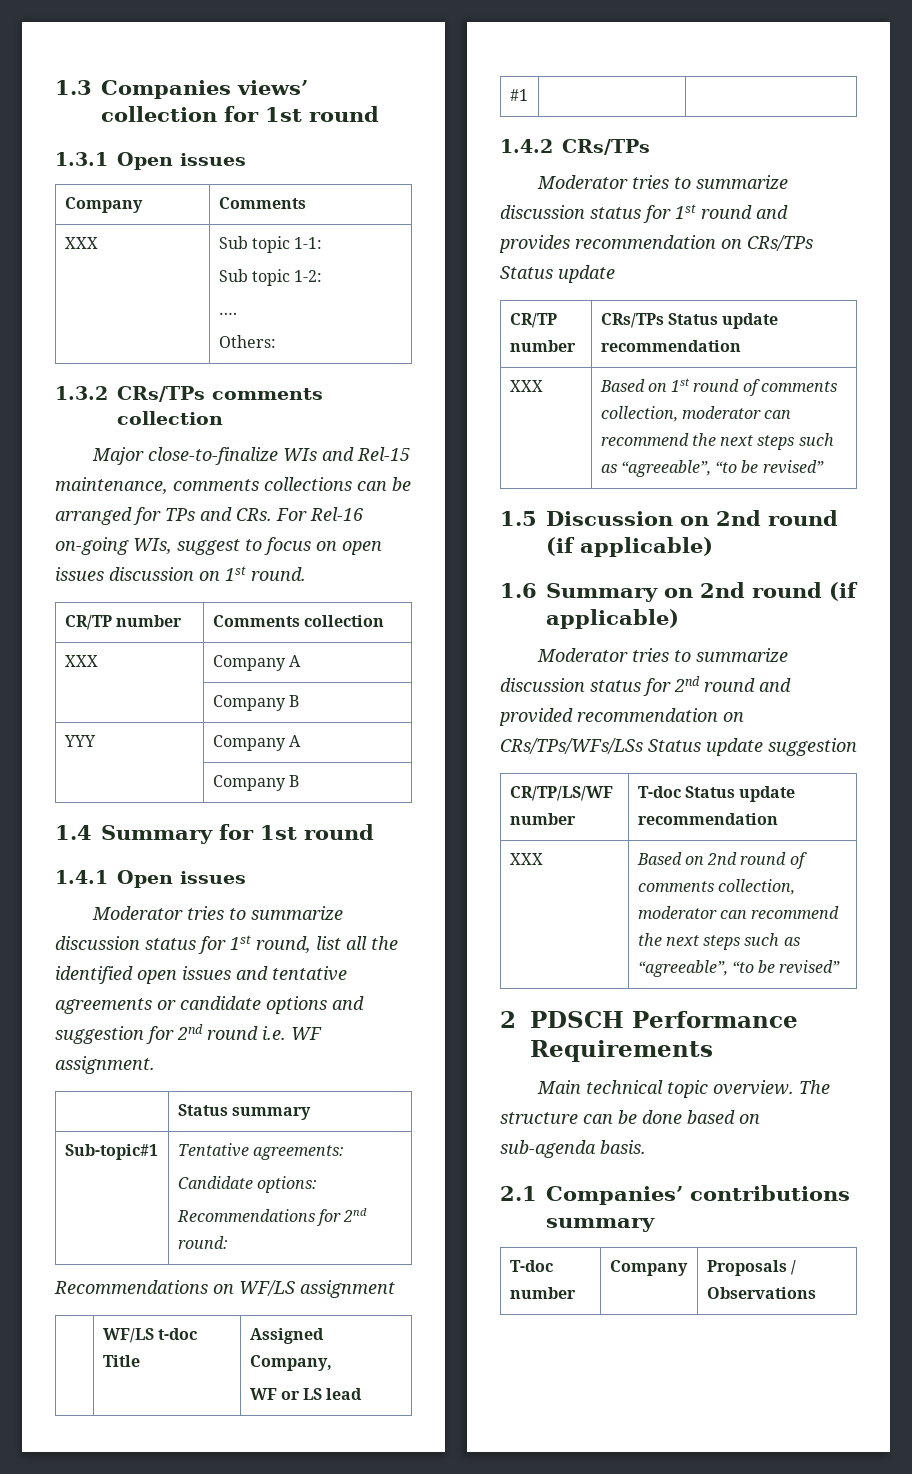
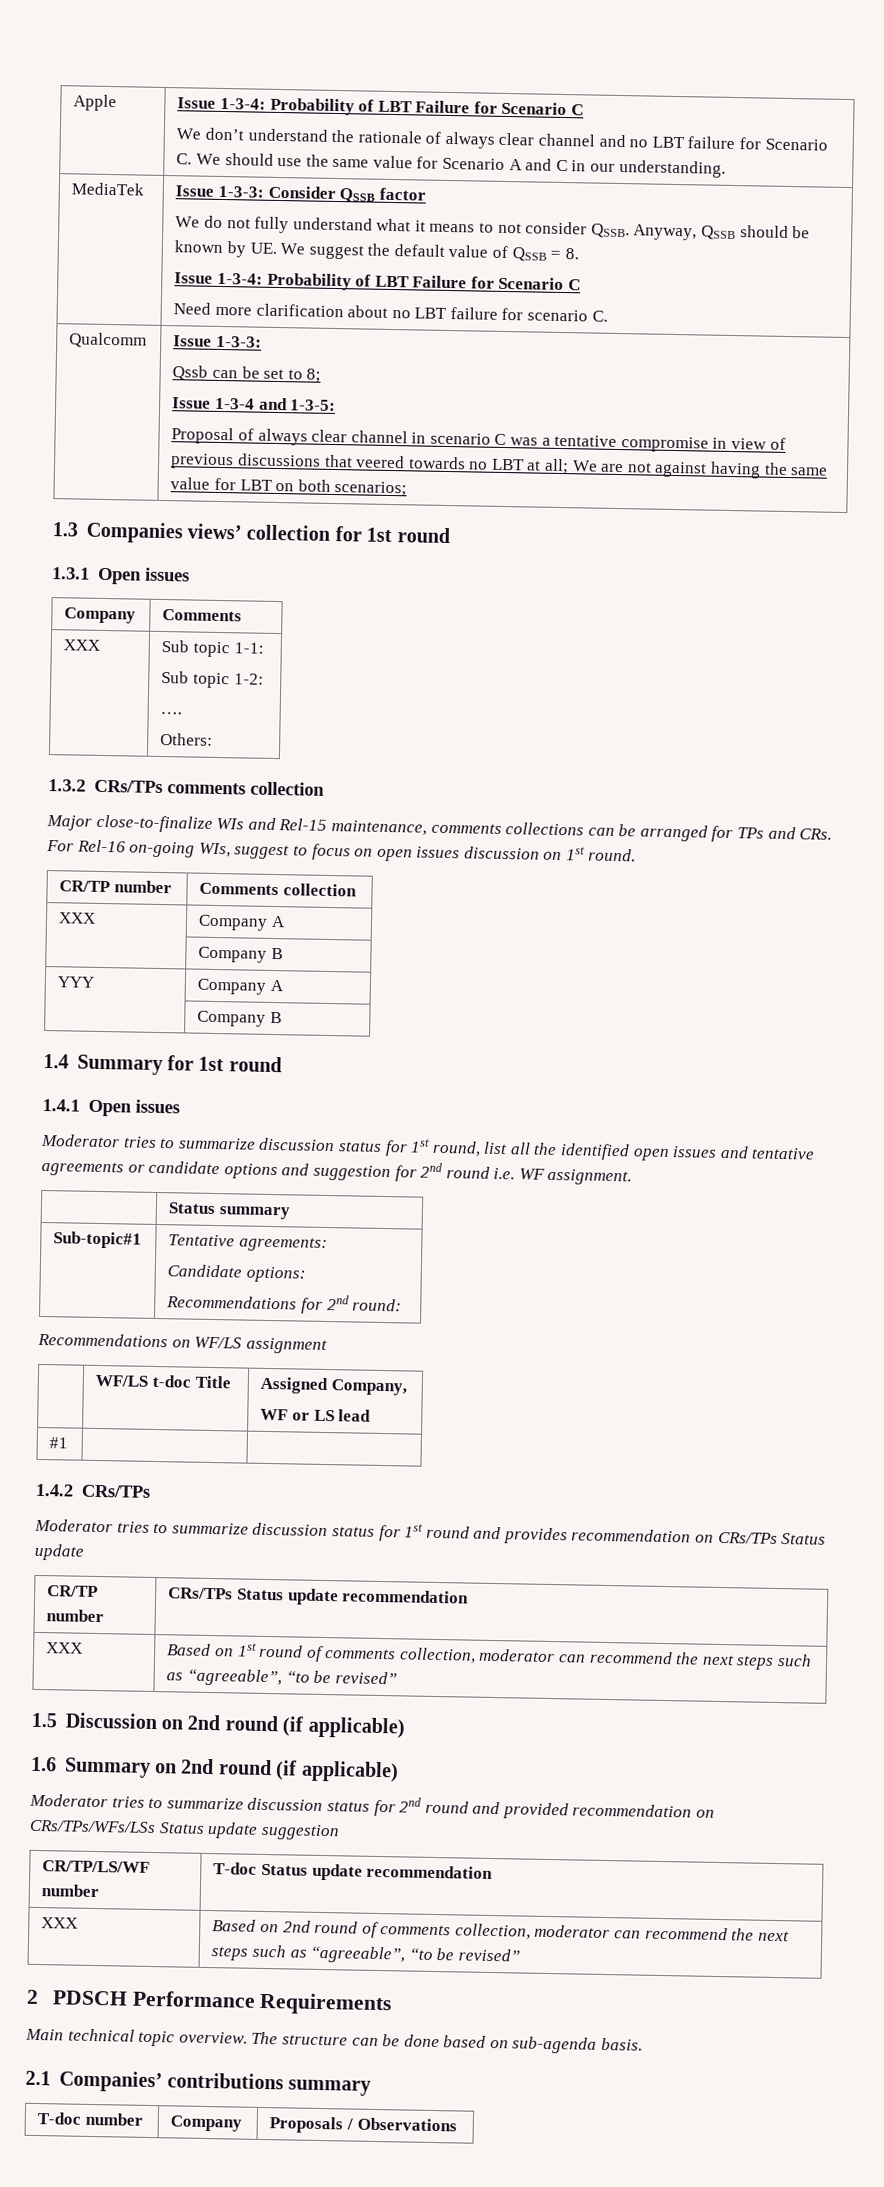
(55, 87) none -> [73,94,118,112] [177,97,585,116] [176,127,828,151] [176,153,726,178] [71,182,145,196] [175,185,426,203] [175,215,811,241] [174,240,579,262] [174,272,582,291] [173,302,608,322] [69,332,148,349] [173,335,262,348] [172,365,322,383] [172,397,337,412] [171,427,786,453] [170,453,829,479] [170,477,408,497] Apple | Issue 1-3-4: Probability of LBT Failure for Scenario C // We don’t understand the rationale of always clear channel and no LBT failure for Scenario C. We should use the same value for Scenario A and C in our understanding. // MediaTek | Issue 1-3-3: Consider QSSB factor // We do not fully understand what it means to not consider QSSB. Anyway, QSSB should be known by UE. We suggest the default value of QSSB = 8. // Issue 1-3-4: Probability of LBT Failure for Scenario C // Need more clarification about no LBT failure for scenario C. // Qualcomm | Issue 1-3-3: // Qssb can be set to 8; // Issue 1-3-4 and 1-3-5: // Proposal of always clear channel in scenario C was a tentative compromise in view of previous discussions that veered towards no LBT at all; We are not against having the same value for LBT on both scenarios; //

